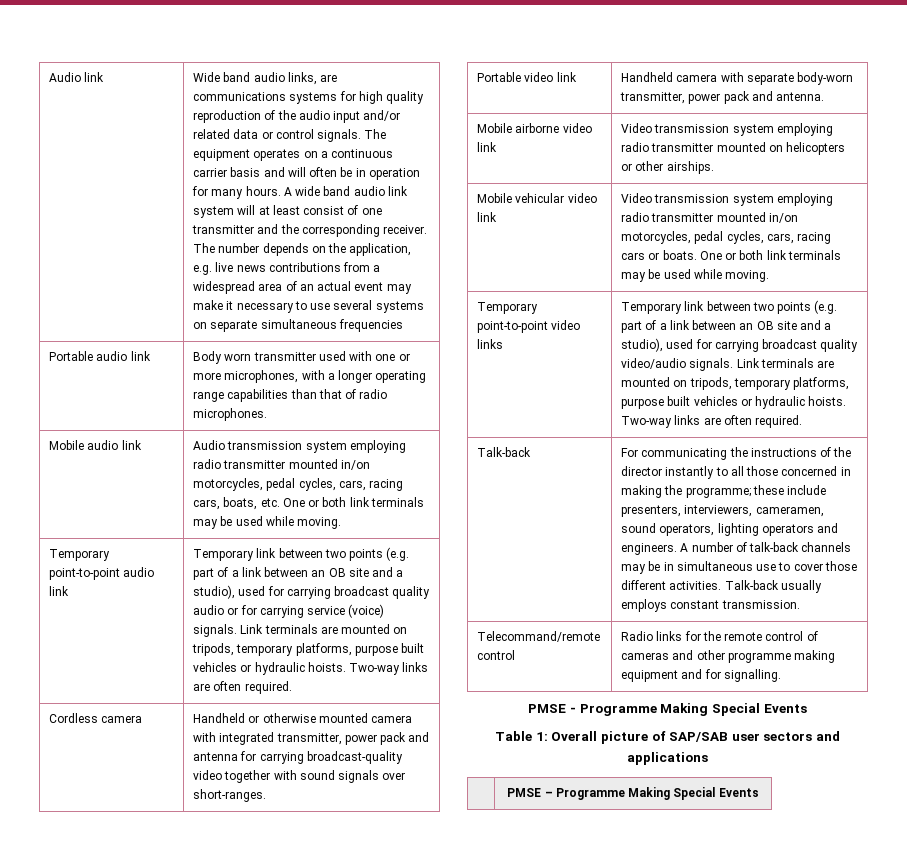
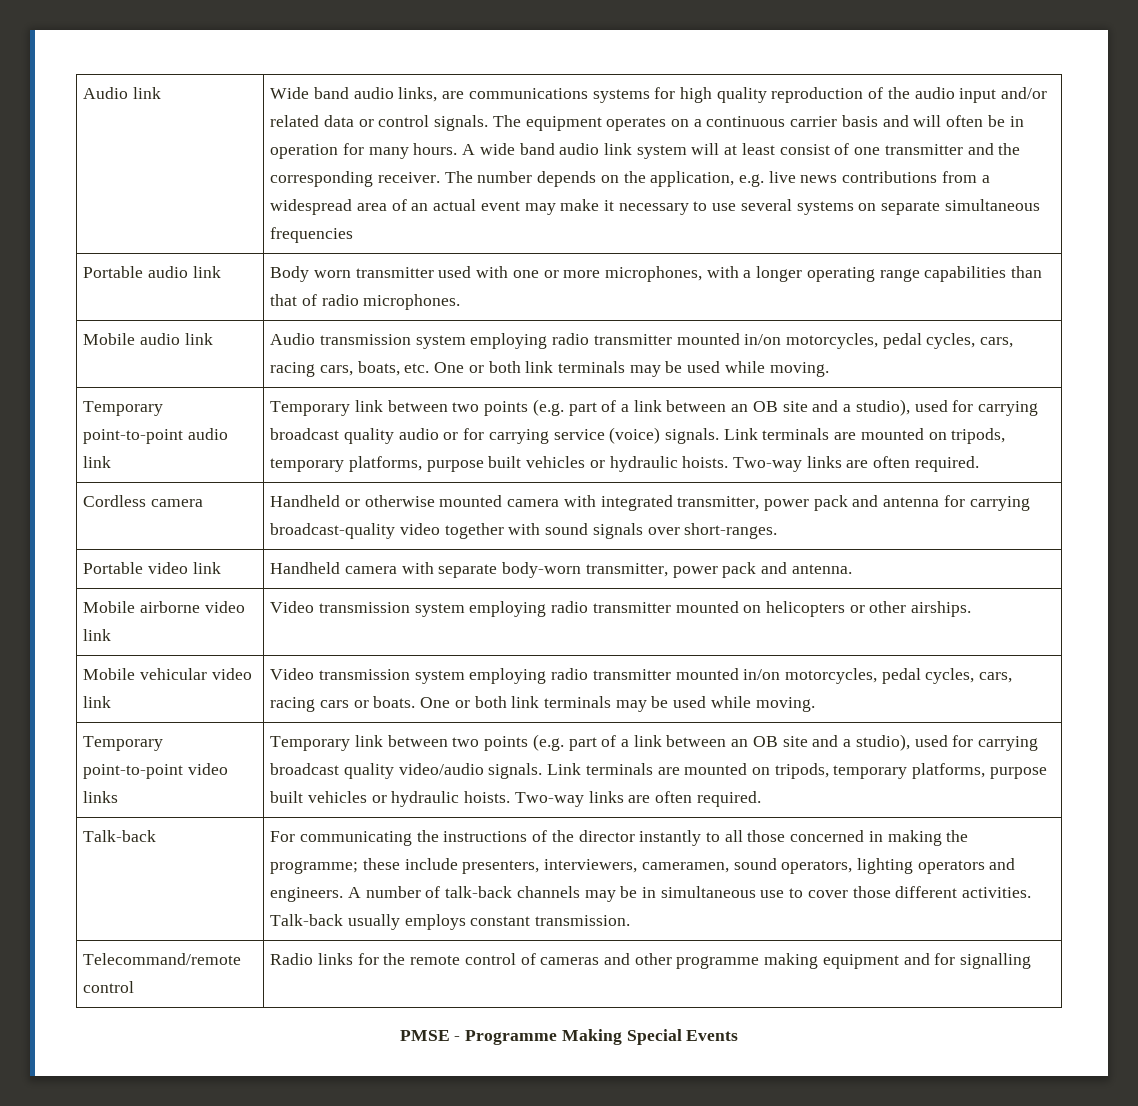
[723,669,781,682] [528,703,807,716] [494,731,841,744] [627,752,708,765] [507,787,759,800] signalling. // PMSE - Programme Making Special Events // Table 1: Overall picture of SAP/SAB user sectors and applications // | PMSE – Programme Making Special Events -> [960,953,1032,969] [399,1029,739,1045] signalling // PMSE - Programme Making Special Events

